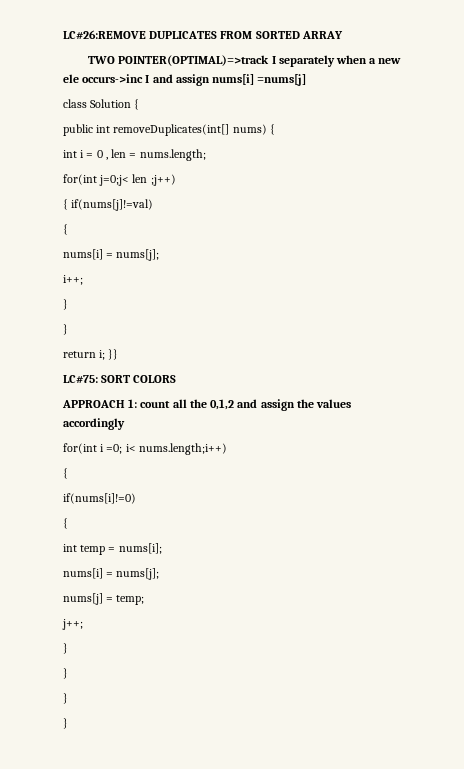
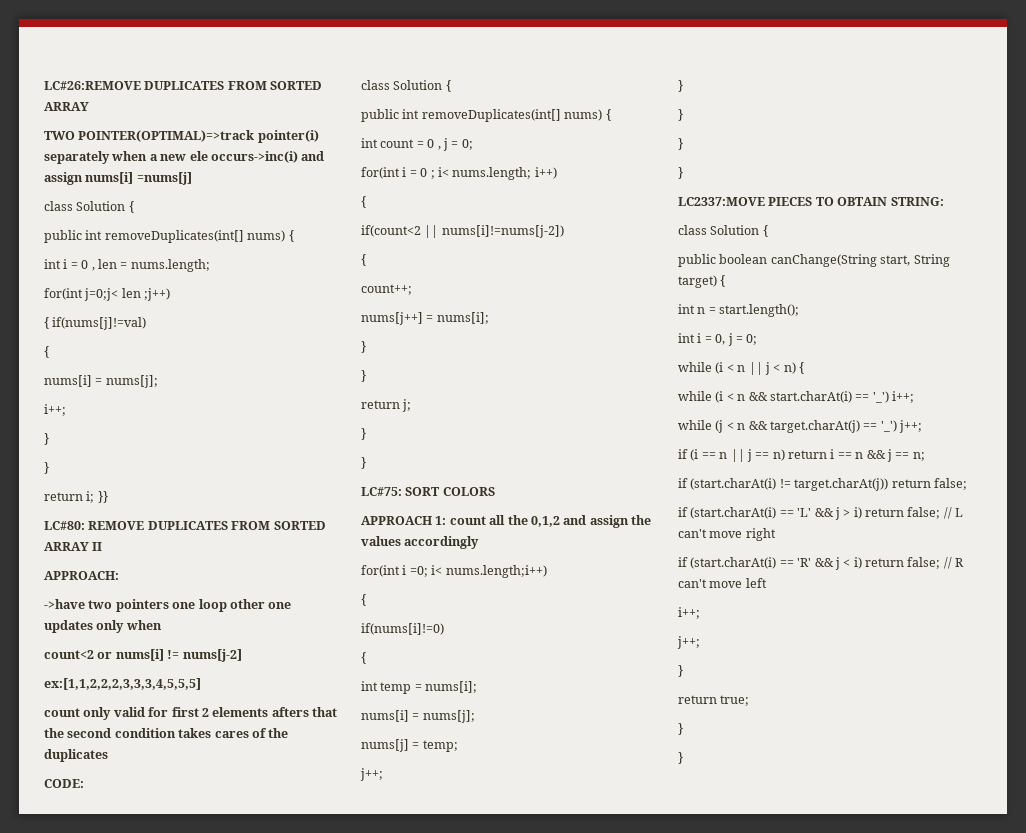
[271,56,276,64] I -> [257,130,319,143] pointer(i)
[82,74,150,83] occurs->inc I -> [210,151,298,163] occurs->inc(i)
(119, 354) none -> [44,521,326,530] [44,542,103,551] [44,571,119,580] [44,599,292,612] [44,620,162,633] [44,649,242,662] [44,678,201,690] [44,707,337,720] [44,728,289,738] [44,749,108,762] [44,779,84,788] [361,80,451,92] [361,109,611,122] [361,138,473,151] [361,167,557,180] [361,196,366,208] [361,225,564,238] [361,254,366,266] [361,284,412,295] [361,312,489,325] [361,341,366,353] [361,370,366,382] [361,399,412,412] [361,428,366,440] [361,457,366,469] // LC#80: REMOVE DUPLICATES FROM SORTED ARRAY II // APPROACH: // ->have two pointers one loop other one updates only when // count<2 or nums[i] != nums[j-2] // ex:[1,1,2,2,2,3,3,3,4,5,5,5] // count only valid for first 2 elements afters that the second condition takes cares of the duplicates // CODE: // class Solution { // public int removeDuplicates(int[] nums) { // int count = 0 , j = 0; // for(int i = 0 ; i< nums.length; i++) // { // if(count<2 || nums[i]!=nums[j-2]) // { // count++; // nums[j++] = nums[i]; // } // } // return j; // } // }
(68, 723) none -> [678,197,944,206] [678,225,768,237] [678,254,950,267] [678,275,726,288] [678,304,800,317] [678,333,758,346] [678,362,804,375] [678,391,914,403] [678,420,922,433] [678,449,925,462] [678,478,967,491] [678,507,964,520] [678,528,776,541] [678,557,965,570] [678,578,767,588] [678,607,700,619] [677,636,700,649] [678,665,683,677] [678,695,750,706] [678,723,683,735] [678,752,683,764] // LC2337:MOVE PIECES TO OBTAIN STRING: // class Solution { // public boolean canChange(String start, String target) { // int n = start.length(); // int i = 0, j = 0; // while (i < n || j < n) { // while (i < n && start.charAt(i) == '_') i++; // while (j < n && target.charAt(j) == '_') j++; // if (i == n || j == n) return i == n && j == n; // if (start.charAt(i) != target.charAt(j)) return false; // if (start.charAt(i) == 'L' && j > i) return false; // L can't move right // if (start.charAt(i) == 'R' && j < i) return false; // R can't move left // i++; // j++; // } // return true; // } // }

